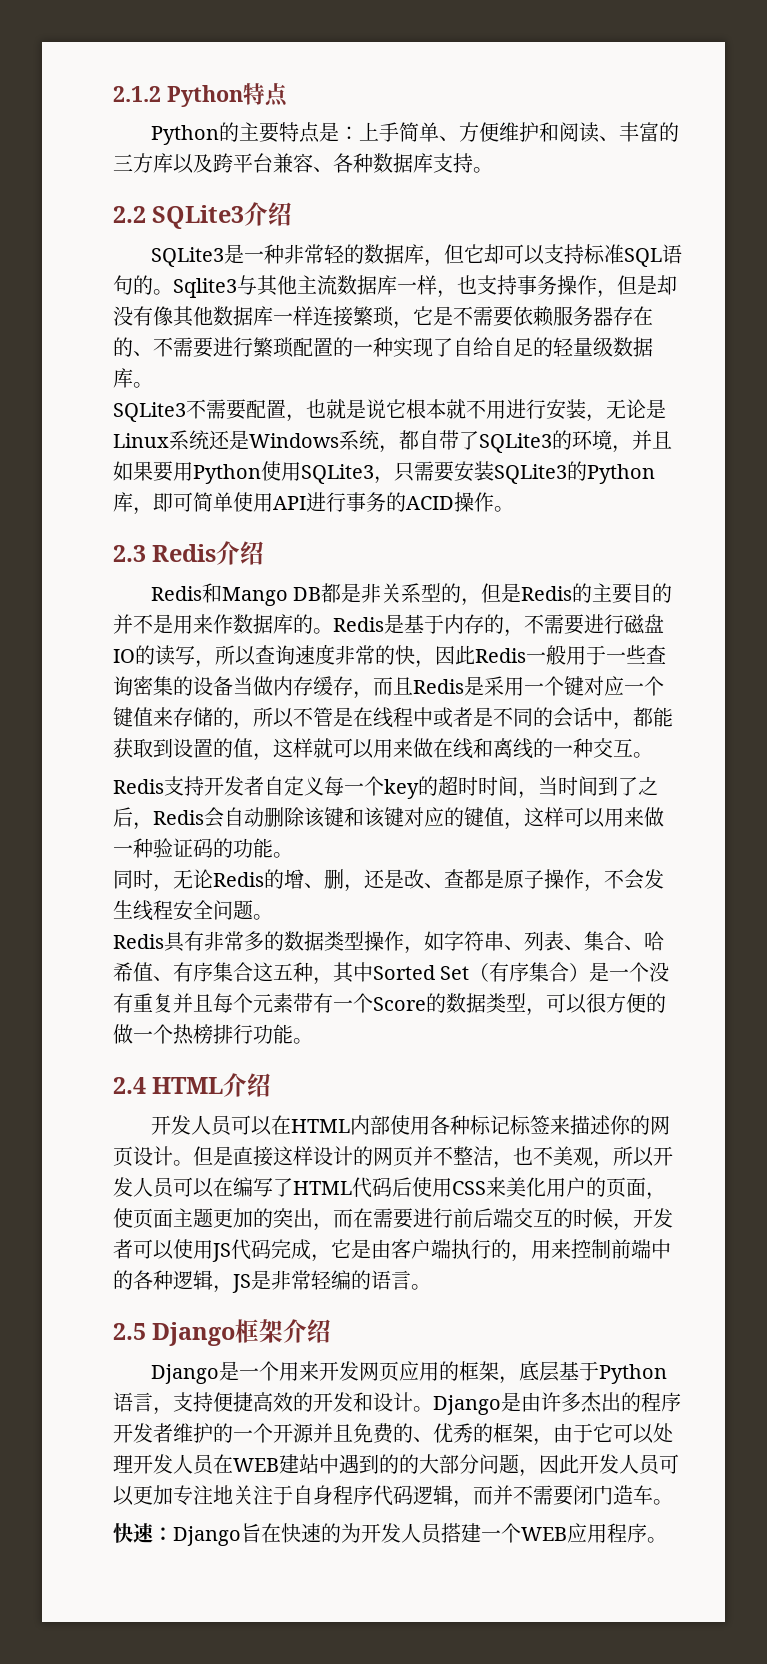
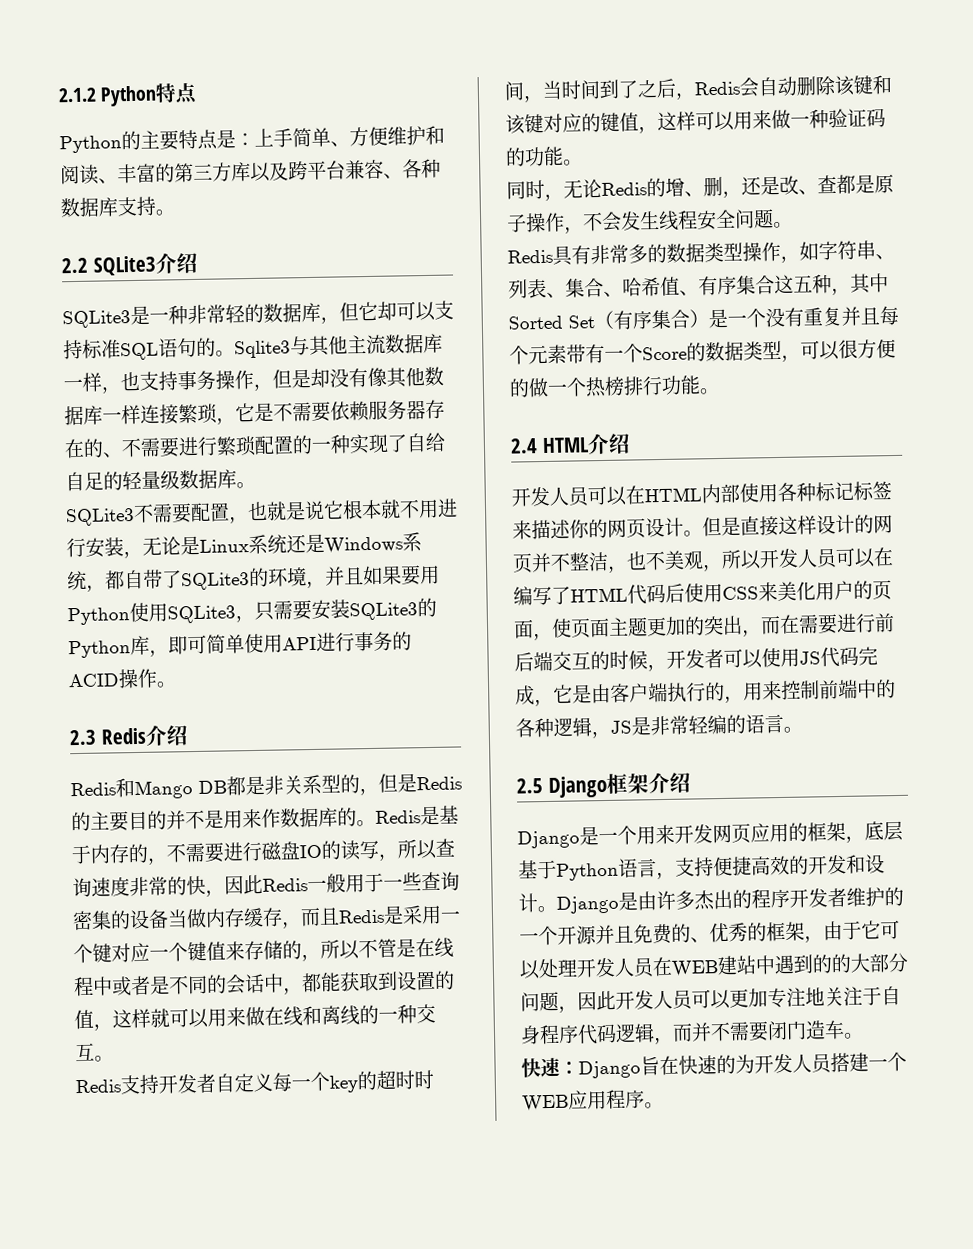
(679, 132) none -> [174,162,194,183] 第

